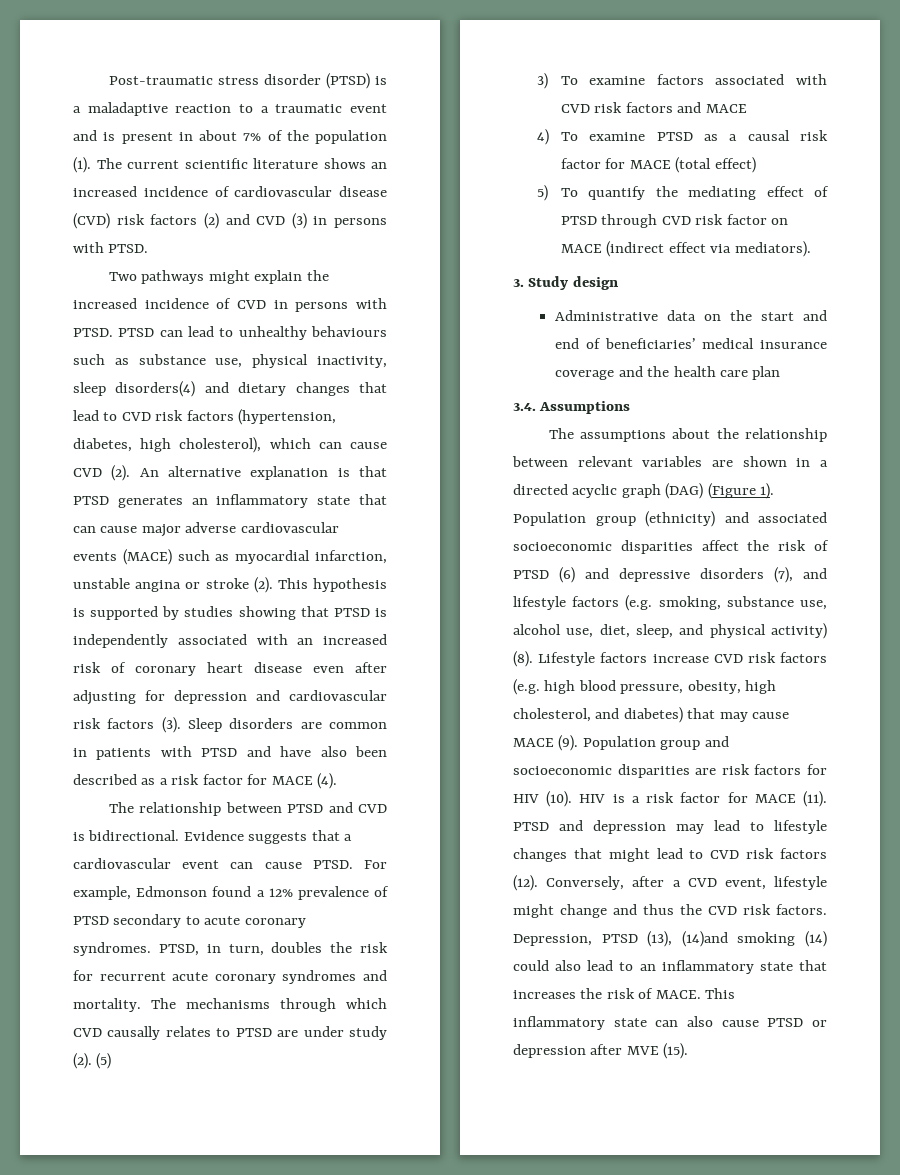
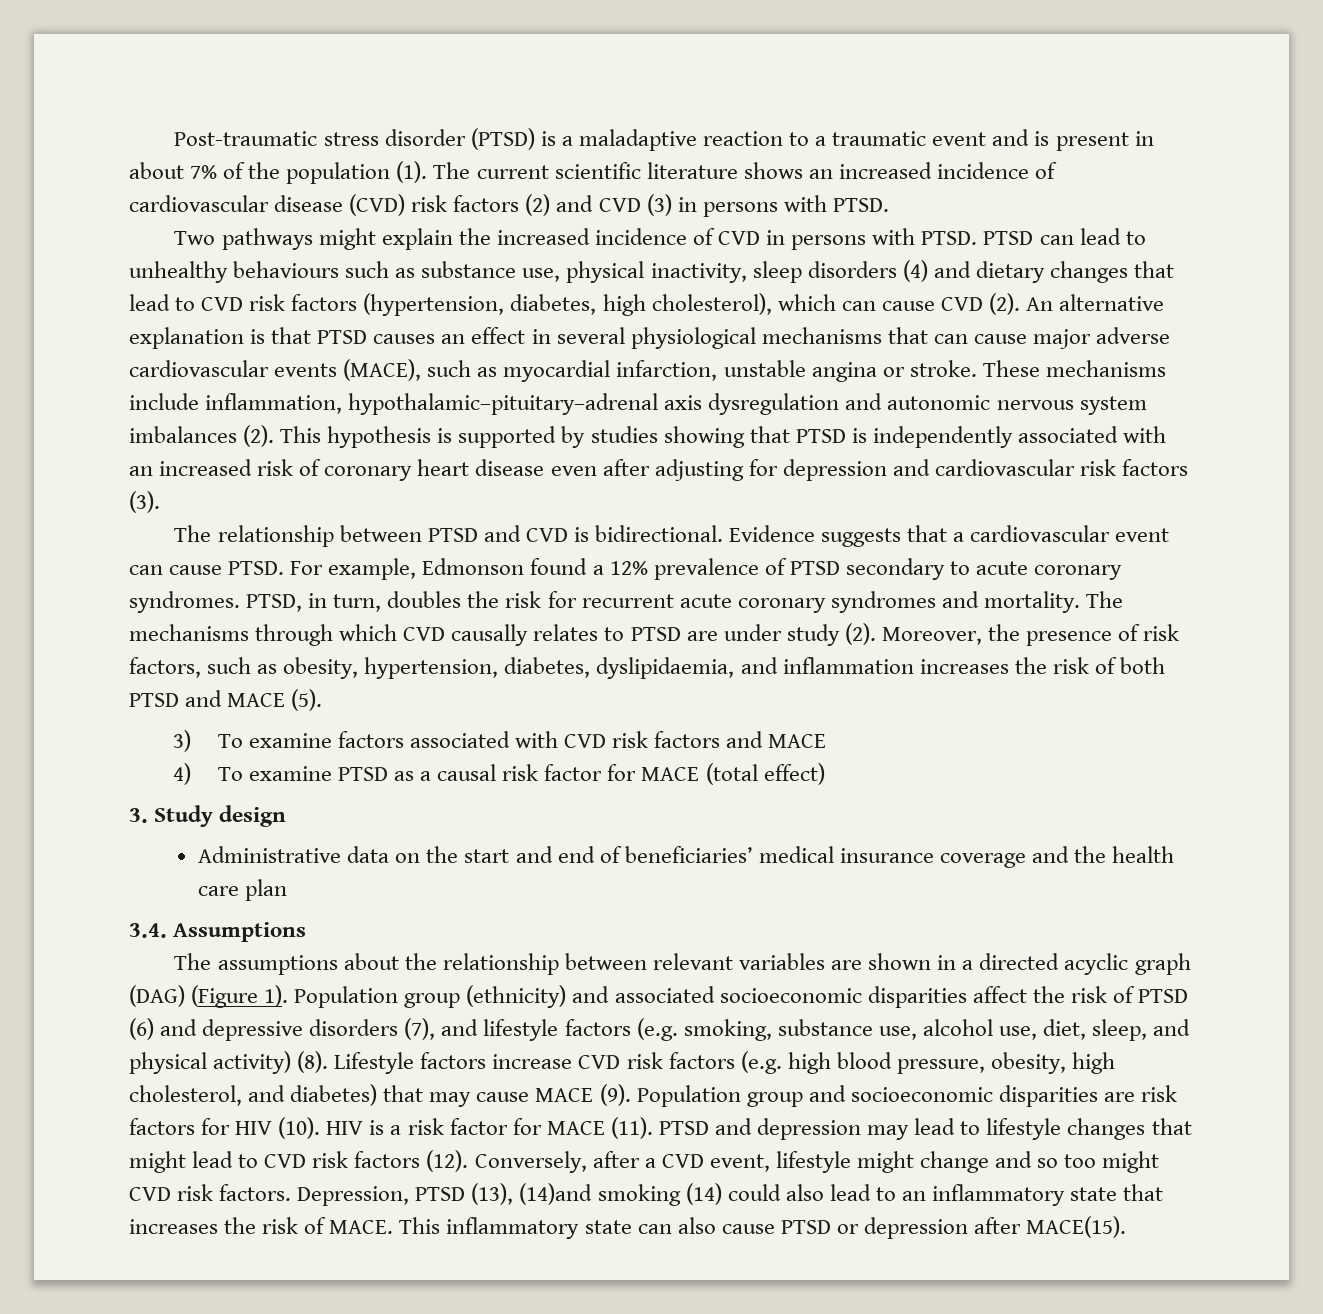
[115,381,196,397] disorders(4) -> [807,260,928,282] disorders (4)
[117,494,351,508] generates an inflammatory state -> [373,327,882,349] causes an effect in several physiological mechanisms
[122,549,172,565] (MACE) -> [343,359,422,381] (MACE),
[205,578,249,589] stroke -> [909,360,1166,377] [129,393,1147,415] [129,426,237,443] stroke. These mechanisms include inflammation, hypothalamic–pituitary–adrenal axis dysregulation and autonomic nervous system imbalances
[188,718,387,732] [73,746,387,760] [73,773,338,789] Sleep disorders are common in patients with PTSD and have also been described as a risk factor for MACE (4). -> (160, 502) none
[96,1053,112,1069] (5) -> [881,624,1180,646] [129,657,1165,679] [129,689,323,711] Moreover, the presence of risk factors, such as obesity, hypertension, diabetes, dyslipidaemia, and inflammation increases the risk of both PTSD and MACE (5).
[536,185,829,201] [560,214,789,228] [560,241,811,257] // 5) To quantify the mediating effect of PTSD through CVD risk factor on MACE (indirect effect via mediators). -> (825, 774) none
[643,904,702,915] thus the -> [1037,1151,1160,1173] so too might
[626,1043,689,1059] MVE (15). -> [1026,1216,1127,1238] MACE(15).

